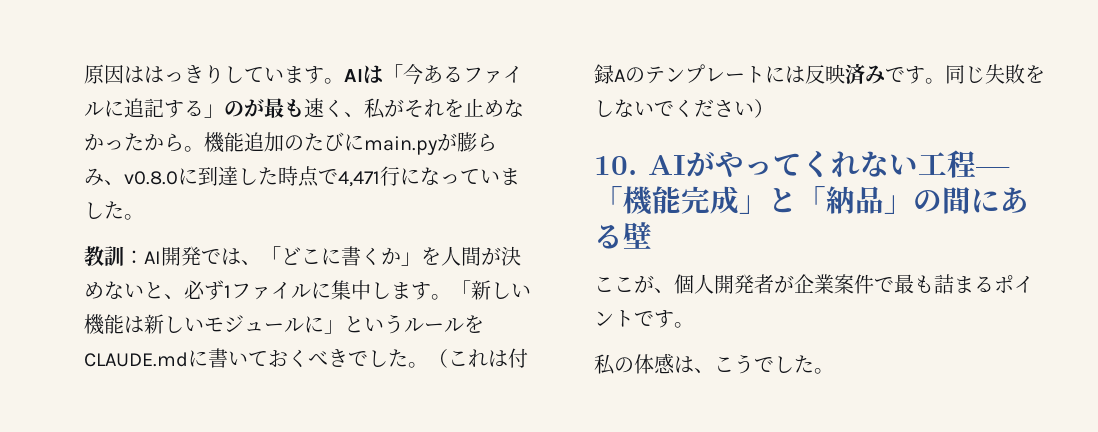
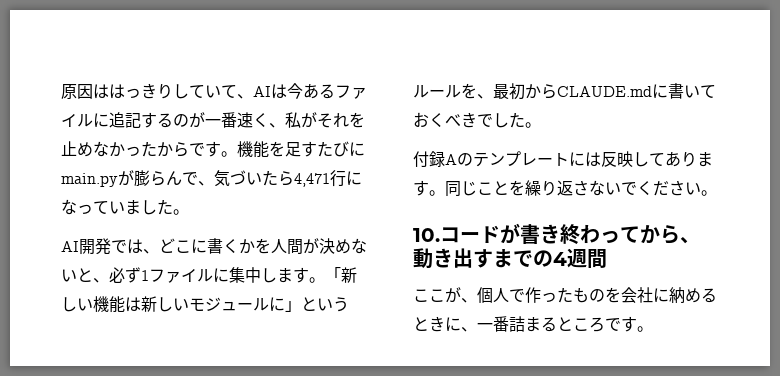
[284,64,403,84] ます。AIは「 -> [221,84,287,99] て、AIは
[204,98,304,118] 」のが最も -> [173,112,237,128] のが一番
[184,132,497,155] [84,166,338,187] 。機能追加のたびにmain.pyが膨らみ、v0.8.0に到達した時点で -> [189,141,365,158] [61,170,294,187] です。機能を足すたびにmain.pyが膨らんで、気づいたら
[84,246,144,266] 教訓： -> (189, 212) none
[261,246,281,264] 「 -> (159, 251) none
[401,252,421,266] 」 -> (255, 246) none
(484, 324) none -> [477,83,557,100] 、最初から
[428,349,508,368] （これは -> (541, 125) //
[845,63,1045,84] [594,100,614,117] 済みです。同じ失敗をし -> [633,151,713,167] [413,180,589,197] してあります。同じことを繰り返さ
[754,99,774,118] ） -> [701,190,717,196] 。
[648,150,1010,178] [594,186,1029,215] [594,222,652,249] AIがやってくれない工程—「機能完成」と「納品」の間にある壁 -> [440,223,700,245] [413,248,607,269] コードが書き終わってから、動き出すまでの4週間
[714,274,1034,294] [594,310,694,328] [594,353,814,375] 開発者が企業案件で最も詰まるポイントです。 // 私の体感は、こうでした -> [509,287,717,304] [413,316,637,332] で作ったものを会社に納めるときに、一番詰まるところです

